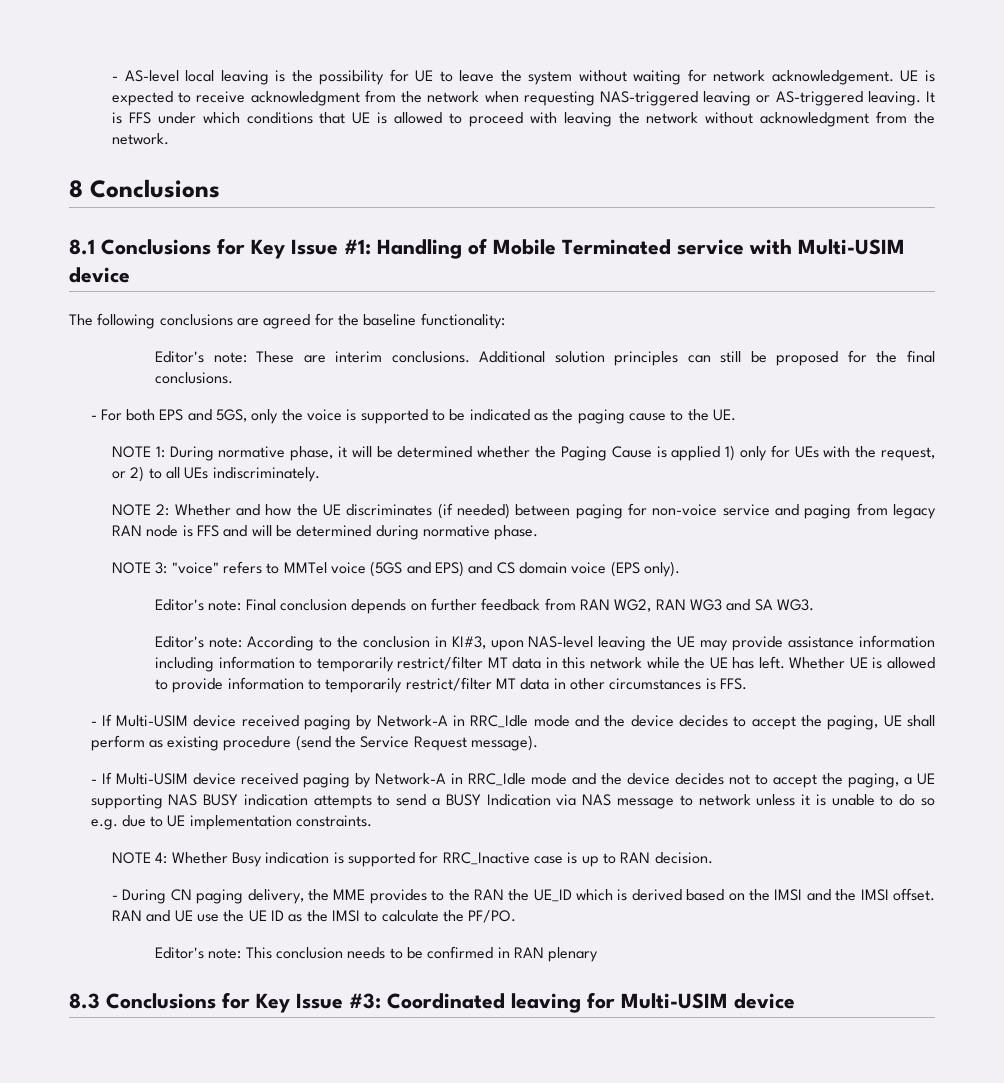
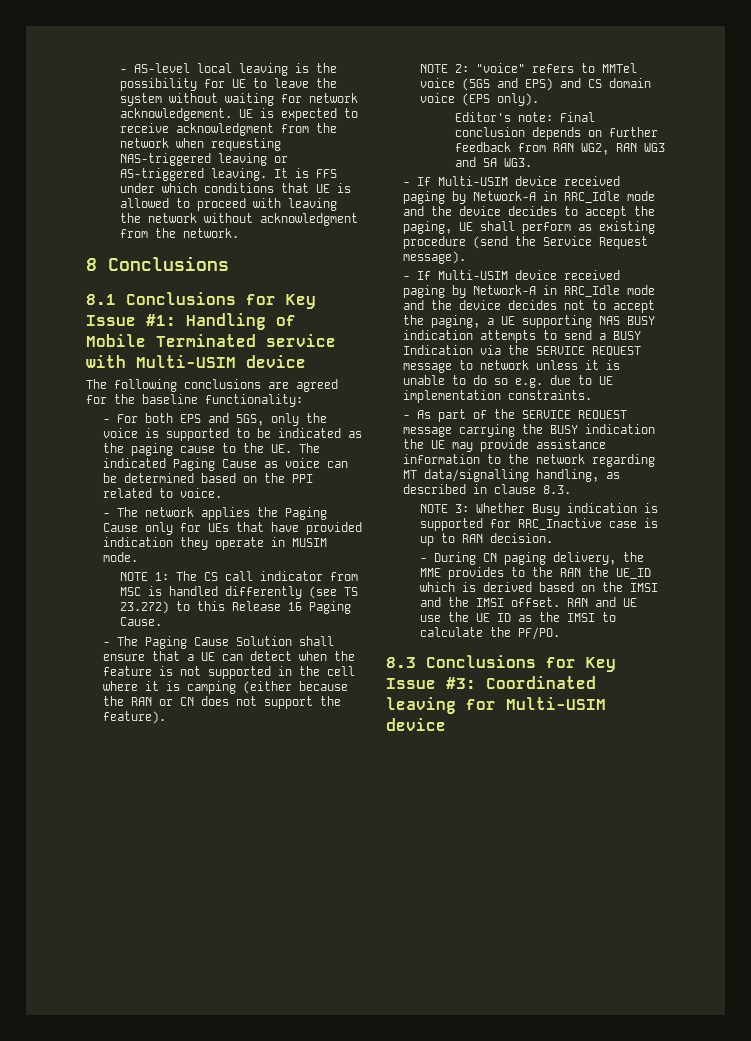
[155,350,935,366] [155,372,234,384] // Editor's note: These are interim conclusions. Additional solution principles can still be proposed for the final conclusions. -> (303, 400) none
[112,445,936,461] [112,466,320,482] [112,503,936,519] [112,525,539,540] [112,562,168,574] // NOTE 1: During normative phase, it will be determined whether the Paging Cause is applied 1) only for UEs with the request, or 2) to all UEs indiscriminately. // NOTE 2: Whether and how the UE discriminates (if needed) between paging for non-voice service and paging from legacy RAN node is FFS and will be determined during normative phase. // NOTE 3: -> [299,443,321,453] [103,458,349,471] [103,473,314,483] [103,488,223,498] [103,507,328,520] [103,522,363,535] [103,537,328,550] [103,552,139,562] [120,571,359,581] [120,586,359,599] [120,601,352,614] [120,617,163,626] [103,636,335,649] [103,651,356,661] [103,666,356,679] [103,681,349,694] [103,696,342,709] [103,711,167,724] [420,64,470,73] The indicated Paging Cause as voice can be determined based on the PPI related to voice. // - The network applies the Paging Cause only for UEs that have provided indication they operate in MUSIM mode. // NOTE 1: The CS call indicator from MSC is handled differently (see TS 23.272) to this Release 16 Paging Cause. // - The Paging Cause Solution shall ensure that a UE can detect when the feature is not supported in the cell where it is camping (either because the RAN or CN does not support the feature). // NOTE 2:
[155,635,936,651] [155,656,936,672] [155,677,747,693] // Editor's note: According to the conclusion in KI#3, upon NAS-level leaving the UE may provide assistance information including information to temporarily restrict/filter MT data in this network while the UE has left. Whether UE is allowed to provide information to temporarily restrict/filter MT data in other circumstances is FFS. -> (532, 162) none
[582,794,612,806] NAS -> [508,345,642,356] the SERVICE REQUEST
[112,852,168,864] // NOTE 4: -> [403,409,628,422] [403,424,656,437] [403,439,607,452] [403,454,656,467] [403,469,621,482] [403,484,572,494] [420,504,470,513] // - As part of the SERVICE REQUEST message carrying the BUSY indication the UE may provide assistance information to the network regarding MT data/signalling handling, as described in clause 8.3. // NOTE 3:
[155,946,599,962] // Editor's note: This conclusion needs to be confirmed in RAN plenary -> (561, 633) none

